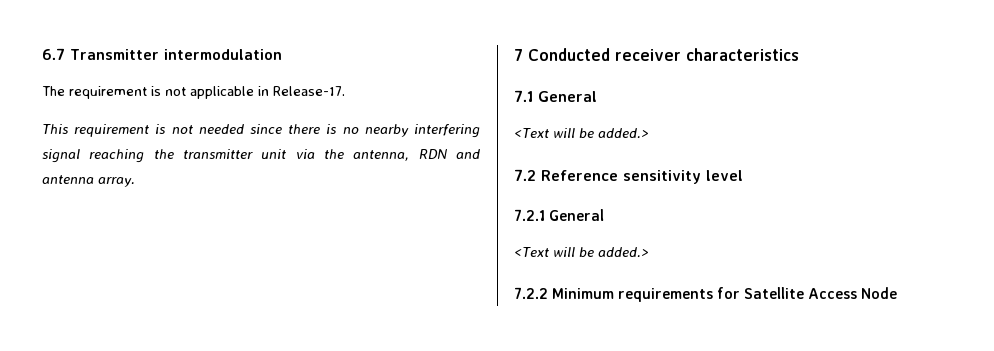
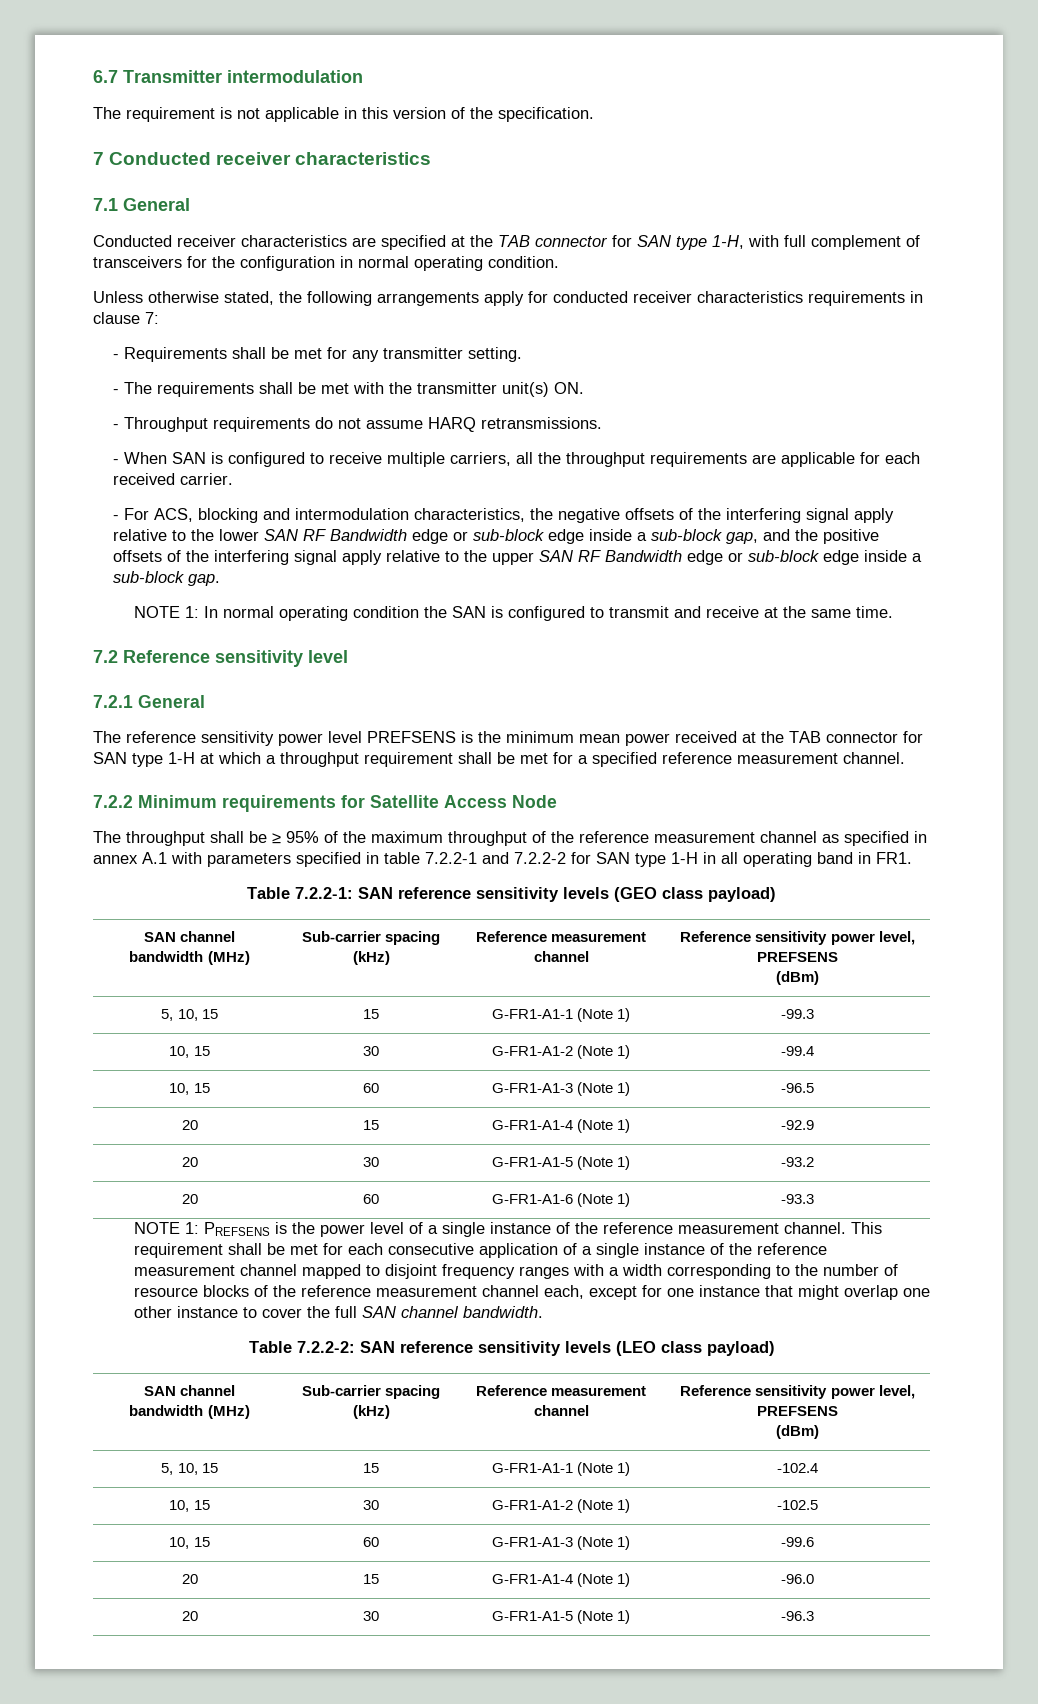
[273,86,345,96] [42,124,480,138] [42,149,480,163] [42,175,135,187] Release-17. // This requirement is not needed since there is no nearby interfering signal reaching the transmitter unit via the antenna, RDN and antenna array. -> [362,107,594,122] this version of the specification.
[514,128,649,139] <Text will be added.> -> [93,235,920,250] [93,256,559,271] [93,291,923,306] [93,312,159,324] [113,347,523,362] [113,382,585,397] [113,417,603,432] [113,452,921,467] [113,473,234,485] [113,508,895,523] [113,529,880,544] [113,550,923,565] [113,571,221,586] [133,606,893,621] Conducted receiver characteristics are specified at the TAB connector for SAN type 1-H, with full complement of transceivers for the configuration in normal operating condition. // Unless otherwise stated, the following arrangements apply for conducted receiver characteristics requirements in clause 7: // - Requirements shall be met for any transmitter setting. // - The requirements shall be met with the transmitter unit(s) ON. // - Throughput requirements do not assume HARQ retransmissions. // - When SAN is configured to receive multiple carriers, all the throughput requirements are applicable for each received carrier. // - For ACS, blocking and intermodulation characteristics, the negative offsets of the interfering signal apply relative to the lower SAN RF Bandwidth edge or sub-block edge inside a sub-block gap, and the positive offsets of the interfering signal apply relative to the upper SAN RF Bandwidth edge or sub-block edge inside a sub-block gap. // NOTE 1: In normal operating condition the SAN is configured to transmit and receive at the same time.
[514,247,649,258] <Text will be added.> -> [93,731,923,746] [93,752,905,767] The reference sensitivity power level PREFSENS is the minimum mean power received at the TAB connector for SAN type 1-H at which a throughput requirement shall be met for a specified reference measurement channel.
(898, 293) none -> [93,831,927,846] [93,852,912,867] [247,887,776,902] [143,931,236,942] [129,951,250,965] [301,931,441,945] [352,951,390,965] [475,931,647,942] [533,951,589,962] [680,931,915,945] [757,952,838,962] [776,971,819,985] [161,1009,218,1021] [363,1009,379,1019] [491,1008,631,1022] [781,1009,814,1019] [169,1046,210,1058] [363,1046,379,1056] [491,1045,631,1059] [781,1046,814,1056] [169,1083,210,1095] [363,1083,379,1093] [491,1082,631,1096] [781,1083,814,1093] [181,1120,198,1130] [363,1120,379,1130] [491,1119,631,1133] [781,1120,814,1130] [181,1157,198,1167] [363,1157,379,1167] [491,1156,631,1170] [781,1157,814,1167] [181,1194,198,1204] [363,1194,379,1204] [491,1193,631,1207] [781,1194,814,1204] [133,1222,882,1237] [133,1243,827,1258] [133,1264,898,1279] [133,1285,930,1300] [133,1306,543,1318] [248,1341,775,1356] [143,1385,236,1396] [129,1405,250,1419] [301,1385,441,1399] [352,1405,390,1419] [475,1385,647,1396] [533,1405,589,1416] [680,1385,915,1399] [757,1406,838,1416] [776,1425,819,1439] [161,1463,218,1475] [363,1463,379,1473] [491,1462,631,1476] [777,1463,818,1473] [169,1500,210,1512] [363,1500,379,1510] [491,1499,631,1513] [777,1500,818,1510] [169,1537,210,1549] [363,1537,379,1547] [491,1536,631,1550] [781,1537,814,1547] [181,1574,198,1584] [363,1574,379,1584] [491,1573,631,1587] [781,1574,814,1584] [181,1611,198,1621] [363,1611,379,1621] [491,1610,631,1624] [781,1611,814,1621] // The throughput shall be ≥ 95% of the maximum throughput of the reference measurement channel as specified in annex A.1 with parameters specified in table 7.2.2-1 and 7.2.2-2 for SAN type 1-H in all operating band in FR1. // Table 7.2.2-1: SAN reference sensitivity levels (GEO class payload) // SAN channel bandwidth (MHz) | Sub-carrier spacing (kHz) | Reference measurement channel | Reference sensitivity power level, PREFSENS // (dBm) // 5, 10, 15 | 15 | G-FR1-A1-1 (Note 1) | -99.3 // 10, 15 | 30 | G-FR1-A1-2 (Note 1) | -99.4 // 10, 15 | 60 | G-FR1-A1-3 (Note 1) | -96.5 // 20 | 15 | G-FR1-A1-4 (Note 1) | -92.9 // 20 | 30 | G-FR1-A1-5 (Note 1) | -93.2 // 20 | 60 | G-FR1-A1-6 (Note 1) | -93.3 // NOTE 1: PREFSENS is the power level of a single instance of the reference measurement channel. This requirement shall be met for each consecutive application of a single instance of the reference measurement channel mapped to disjoint frequency ranges with a width corresponding to the number of resource blocks of the reference measurement channel each, except for one instance that might overlap one other instance to cover the full SAN channel bandwidth. // Table 7.2.2-2: SAN reference sensitivity levels (LEO class payload) // SAN channel bandwidth (MHz) | Sub-carrier spacing (kHz) | Reference measurement channel | Reference sensitivity power level, PREFSENS // (dBm) // 5, 10, 15 | 15 | G-FR1-A1-1 (Note 1) | -102.4 // 10, 15 | 30 | G-FR1-A1-2 (Note 1) | -102.5 // 10, 15 | 60 | G-FR1-A1-3 (Note 1) | -99.6 // 20 | 15 | G-FR1-A1-4 (Note 1) | -96.0 // 20 | 30 | G-FR1-A1-5 (Note 1) | -96.3

